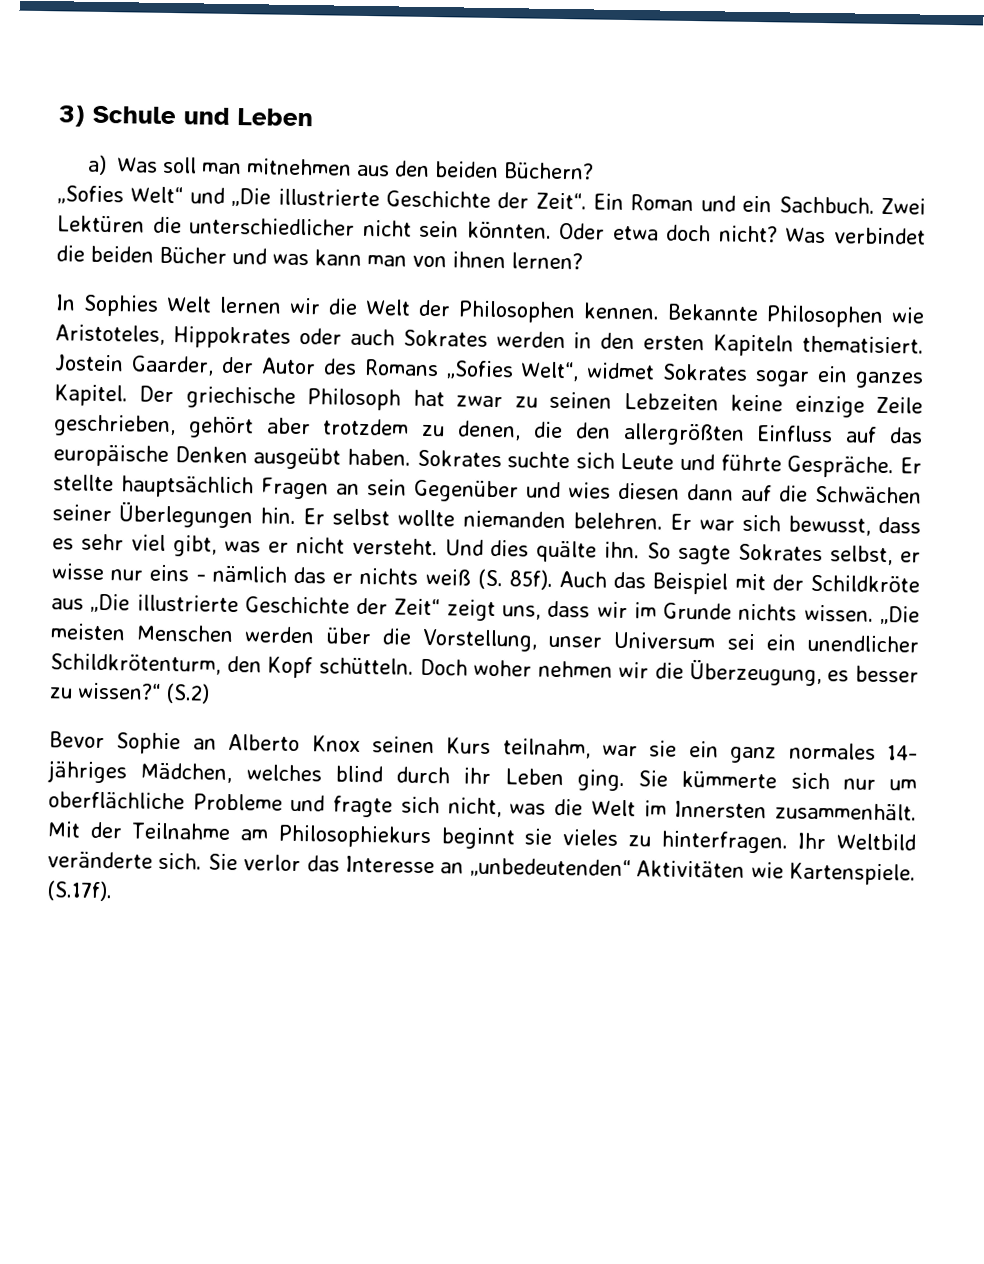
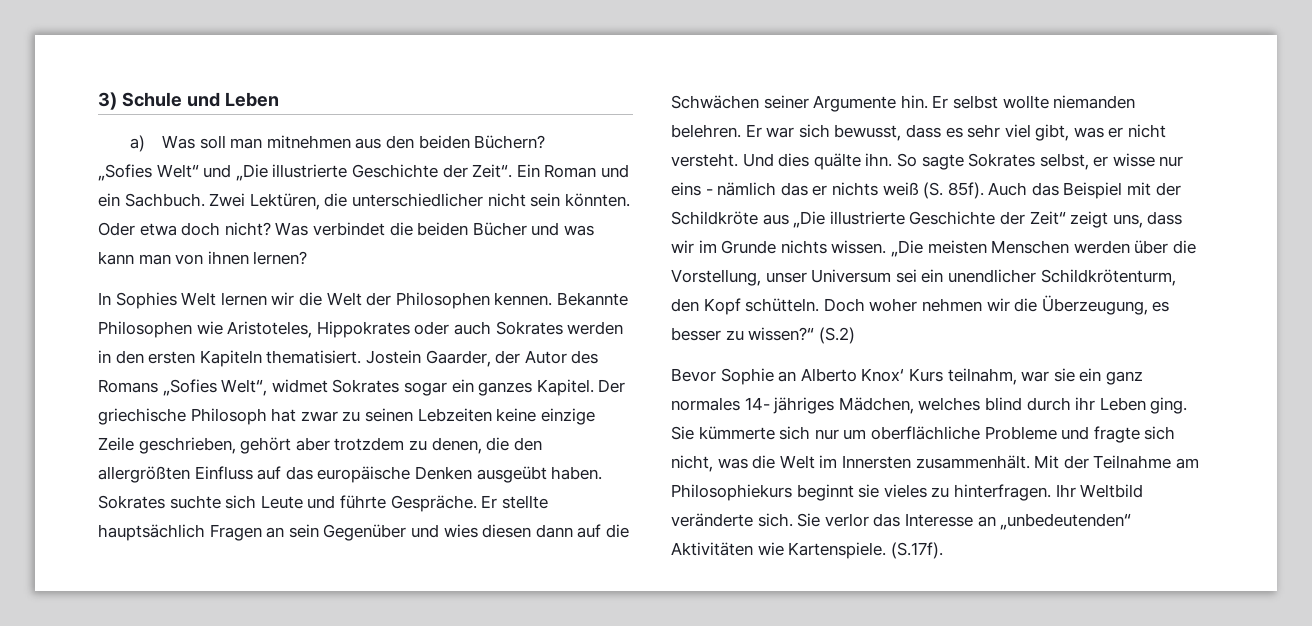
[57,215,145,233] Lektüren -> [249,193,320,210] Lektüren,
[119,501,254,529] Überlegungen -> [813,95,897,112] Argumente
[311,735,435,754] Knox seinen -> [861,368,905,382] Knox‘

